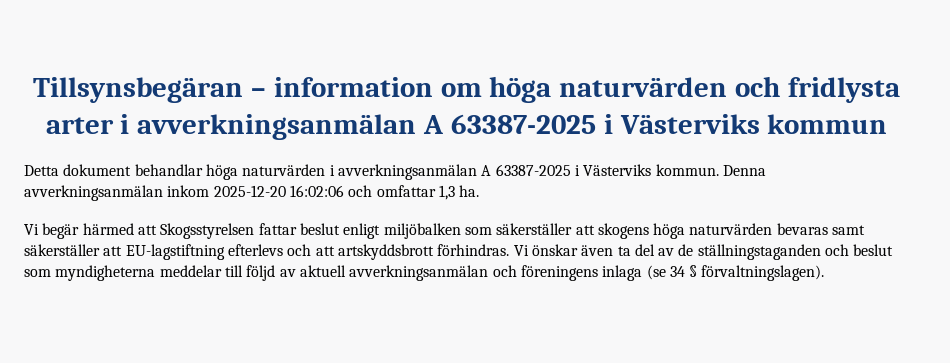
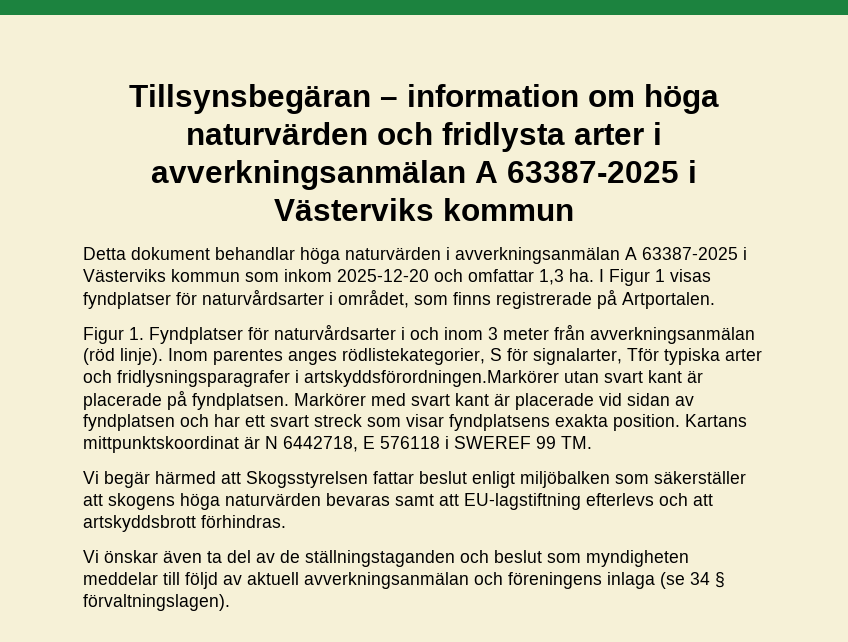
[655,164,766,176] [24,185,163,201] kommun. Denna avverkningsanmälan -> [171,269,279,282] kommun som
[289,185,344,197] 16:02:06 -> (429, 275) none
(480, 191) none -> [599,269,711,286] [83,289,715,309] [83,324,755,344] [83,348,762,365] [83,370,703,387] [83,390,694,410] [83,414,747,431] [83,436,592,453] I Figur 1 visas fyndplatser för naturvårdsarter i området, som finns registrerade på Artportalen. // Figur 1. Fyndplatser för naturvårdsarter i och inom 3 meter från avverkningsanmälan (röd linje). Inom parentes anges rödlistekategorier, S för signalarter, Tför typiska arter och fridlysningsparagrafer i artskyddsförordningen.Markörer utan svart kant är placerade på fyndplatsen. Markörer med svart kant är placerade vid sidan av fyndplatsen och har ett svart streck som visar fyndplatsens exakta position. Kartans mittpunktskoordinat är N 6442718, E 576118 i SWEREF 99 TM.
[24,244,100,256] säkerställer -> (434, 500) none
(510, 250) none -> (286, 521) //
[55,265,156,281] myndigheterna -> [586,550,689,567] myndigheten

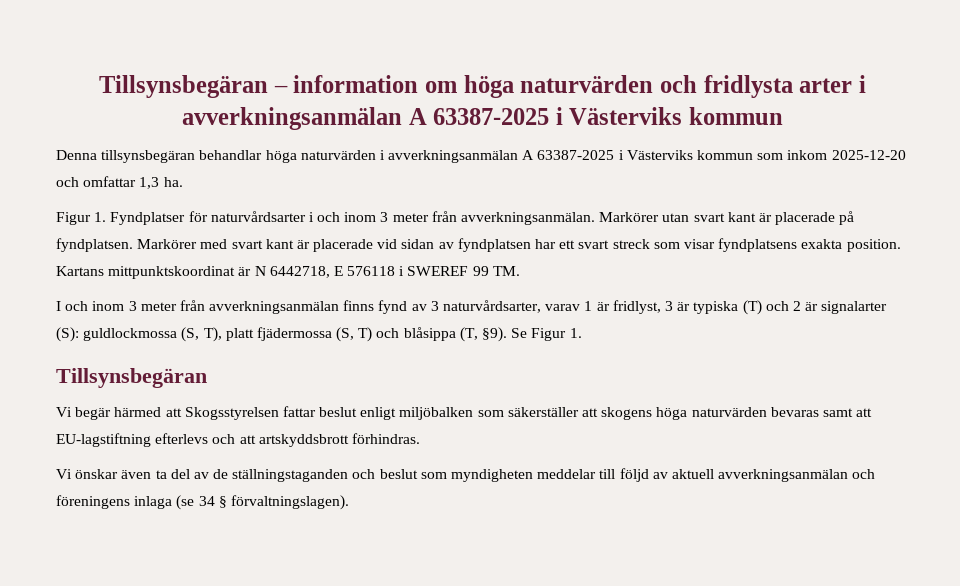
[83,247,210,260] Detta dokument -> [56,150,196,163] Denna tillsynsbegäran
[599,269,711,286] [83,289,715,309] I Figur 1 visas fyndplatser för naturvårdsarter i området, som finns registrerade på Artportalen. -> (183, 182) none
[590,327,755,344] [83,348,762,365] [83,370,559,387] avverkningsanmälan (röd linje). Inom parentes anges rödlistekategorier, S för signalarter, Tför typiska arter och fridlysningsparagrafer i artskyddsförordningen.Markörer -> [461,212,660,225] avverkningsanmälan. Markörer
[180,414,209,427] och -> (531, 245) none
(592, 442) none -> [56,300,888,315] [56,327,582,342] [56,368,207,388] // I och inom 3 meter från avverkningsanmälan finns fynd av 3 naturvårdsarter, varav 1 är fridlyst, 3 är typiska (T) och 2 är signalarter (S): guldlockmossa (S, T), platt fjädermossa (S, T) och blåsippa (T, §9). Se Figur 1. // Tillsynsbegäran

